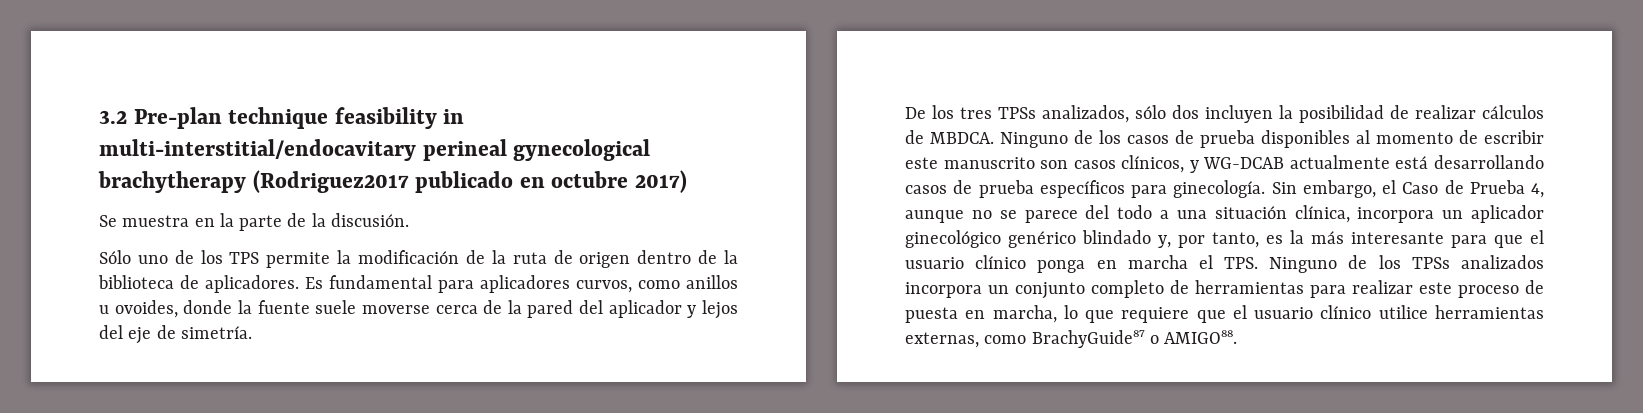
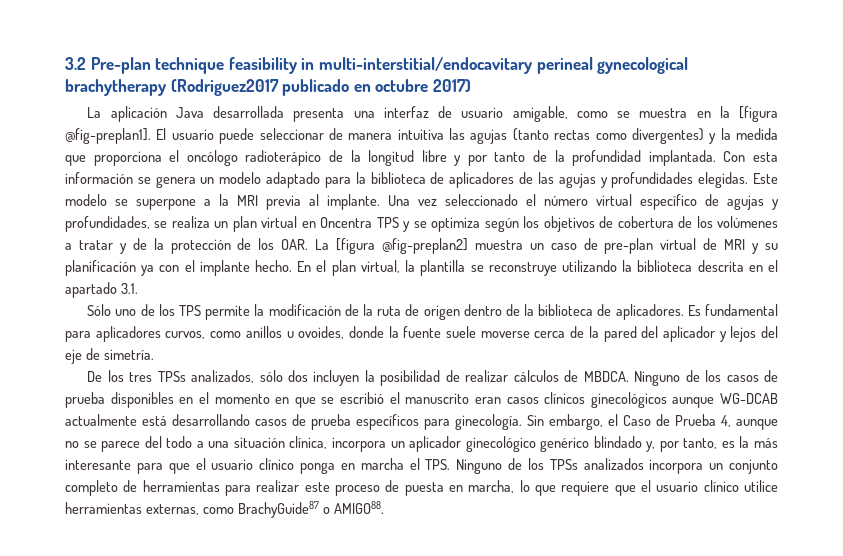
[99,213,409,231] Se muestra en la parte de la discusión. -> [87,106,778,122] [65,128,778,144] [65,150,778,166] [65,172,779,188] [65,194,779,210] [65,216,779,232] [65,238,779,254] [65,260,779,276] [65,282,138,298] La aplicación Java desarrollada presenta una interfaz de usuario amigable, como se muestra en la [figura @fig-preplan1]. El usuario puede seleccionar de manera intuitiva las agujas (tanto rectas como divergentes) y la medida que proporciona el oncólogo radioterápico de la longitud libre y por tanto de la profundidad implantada. Con esta información se genera un modelo adaptado para la biblioteca de aplicadores de las agujas y profundidades elegidas. Este modelo se superpone a la MRI previa al implante. Una vez seleccionado el número virtual específico de agujas y profundidades, se realiza un plan virtual en Oncentra TPS y se optimiza según los objetivos de cobertura de los volúmenes a tratar y de la protección de los OAR. La [figura @fig-preplan2] muestra un caso de pre-plan virtual de MRI y su planificación ya con el implante hecho. En el plan virtual, la plantilla se reconstruye utilizando la biblioteca descrita en el apartado 3.1.
[1356,130,1544,144] [905,155,1199,173] al momento de escribir este manuscrito son casos clínicos, y -> [179,392,715,408] en el momento en que se escribió el manuscrito eran casos clínicos ginecológicos aunque

